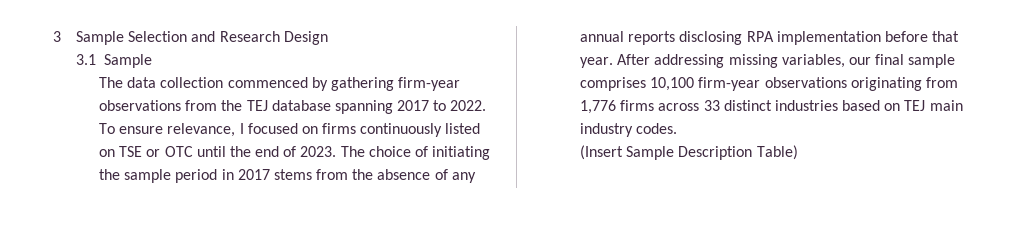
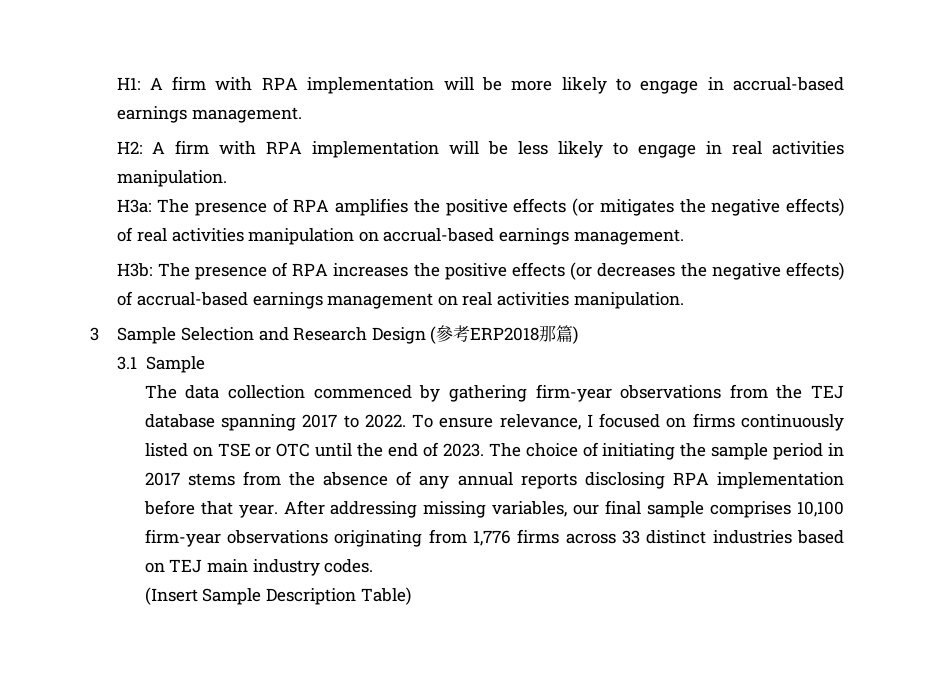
(53, 36) none -> [117,76,844,94] [117,106,302,123] [117,140,844,158] [117,170,228,187] [117,198,844,216] [117,227,684,245] [117,262,845,280] [117,291,684,309] H1: A firm with RPA implementation will be more likely to engage in accrual-based earnings management. // H2: A firm with RPA implementation will be less likely to engage in real activities manipulation. // H3a: The presence of RPA amplifies the positive effects (or mitigates the negative effects) of real activities manipulation on accrual-based earnings management. // H3b: The presence of RPA increases the positive effects (or decreases the negative effects) of accrual-based earnings management on real activities manipulation. //
(328, 38) none -> [430,325,579,344] (參考ERP2018那篇)

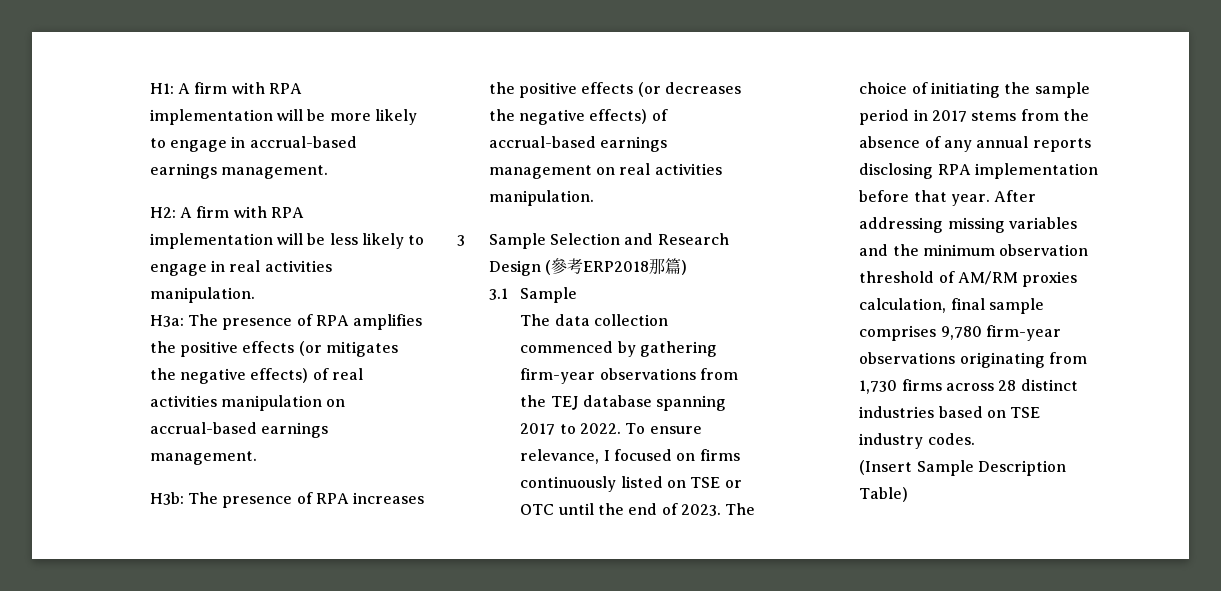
[492,501,600,517] variables, our -> [1008,217,1077,229] [859,244,1089,256] [859,271,1078,287] [859,298,947,313] variables and the minimum observation threshold of AM/RM proxies calculation,
[797,501,844,517] 10,100 -> [940,326,982,340] 9,780
[473,530,512,546] 1,776 -> [859,380,898,394] 1,730
[622,530,641,544] 33 -> [998,380,1017,391] 28
[169,559,248,573] TEJ main -> [1010,407,1041,418] TSE

